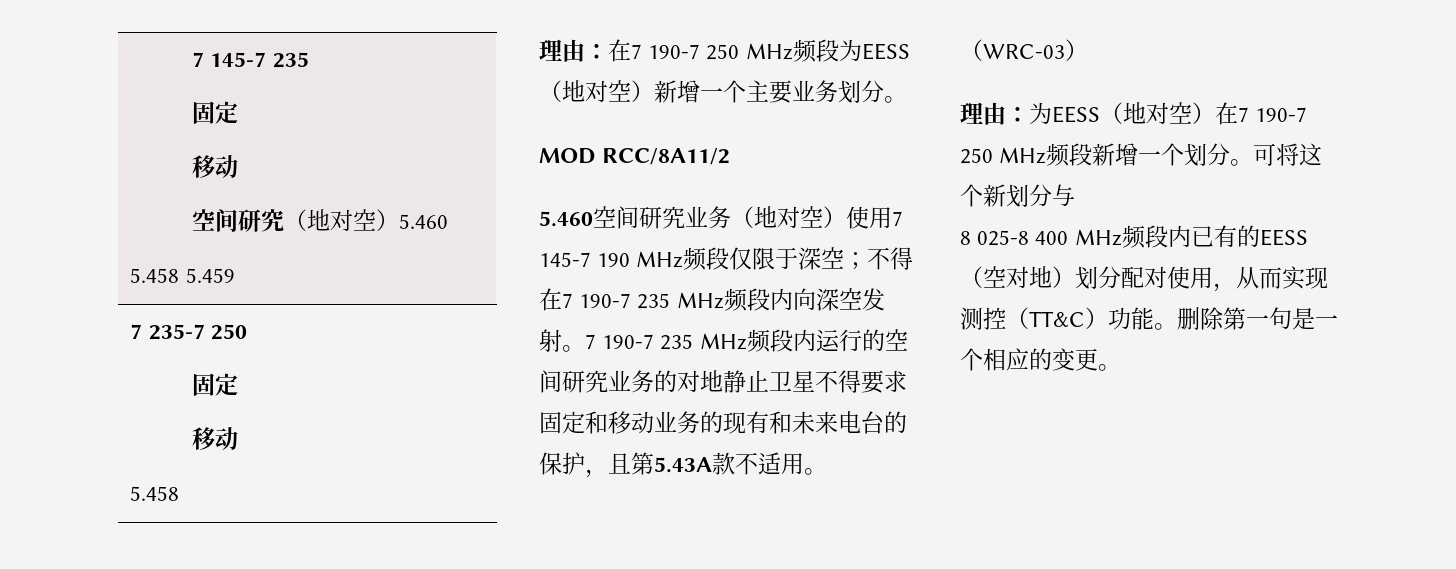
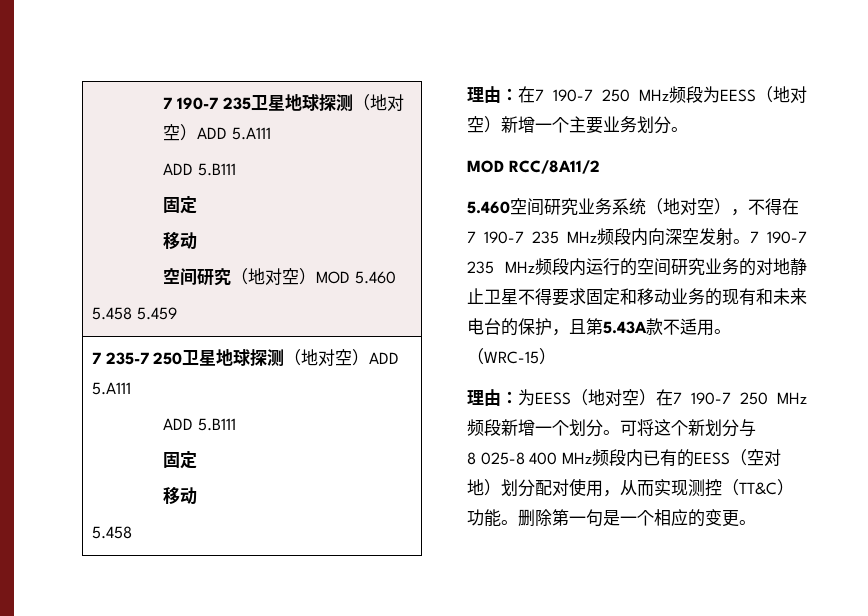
[192,52,309,68] 7 145-7 235 -> [163,94,404,111] [163,124,271,141] [163,163,236,176] 7 190-7 235卫星地球探测（地对空）ADD 5.A111 // ADD 5.B111
(400, 220) none -> [316,271,351,284] MOD
(247, 332) none -> [182,349,400,366] [92,382,132,395] [163,418,236,431] 卫星地球探测（地对空）ADD 5.A111 // ADD 5.B111
[731,206,903,229] [539,247,868,271] （地对空）使用7 145-7 190 MHz频段仅限于深空； -> [612,198,748,216] 系统（地对空），
[983,44,1065,59] WRC-03 -> [484,351,539,364] WRC-15

